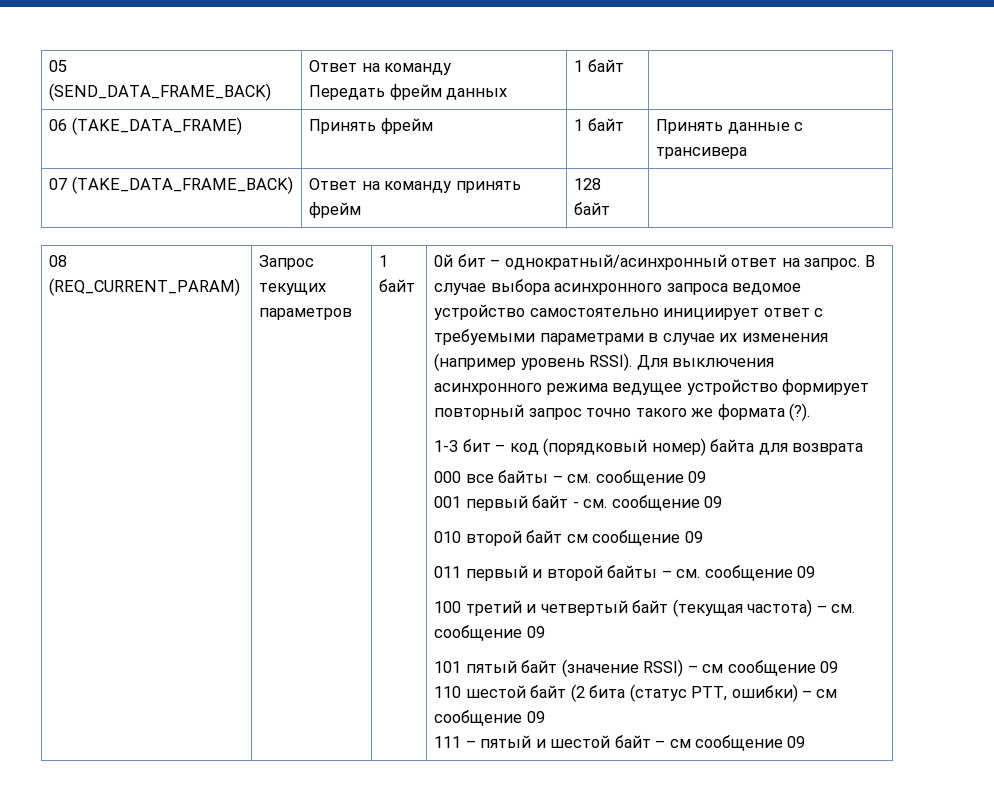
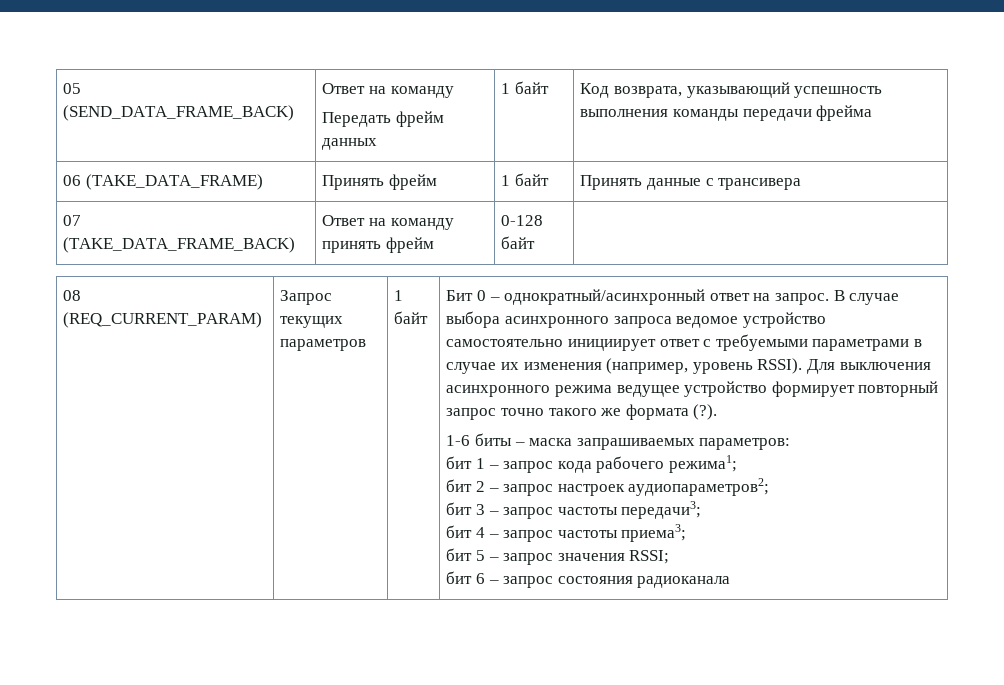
(624, 65) none -> [580,82,883,98] [580,105,873,121] Код возврата, указывающий успешность выполнения команды передачи фрейма
[574,178,602,190] 128 -> [501,215,544,226] 0-128
[434,254,486,267] 0й бит -> [446,290,487,301] Бит 0
[434,353,517,371] (например -> [606,358,689,374] (например,
[434,438,863,456] [434,470,707,486] [434,495,723,511] [434,530,703,546] [434,565,815,581] [434,599,855,617] [434,625,545,641] [434,659,838,677] [434,684,838,702] [434,710,545,726] [434,735,806,751] 1-3 бит – код (порядковый номер) байта для возврата // 000 все байты – см. сообщение 09 // 001 первый байт - см. сообщение 09 // 010 второй байт см сообщение 09 // 011 первый и второй байты – см. сообщение 09 // 100 третий и четвертый байт (текущая частота) – см. сообщение 09 // 101 пятый байт (значение RSSI) – см сообщение 09 // 110 шестой байт (2 бита (статус PTT, ошибки) – см сообщение 09 // 111 – пятый и шестой байт – см сообщение 09 -> [446,433,791,450] [446,455,737,473] [446,478,770,496] [446,501,702,519] [446,524,687,542] [446,548,670,565] [446,571,731,588] 1-6 биты – маска запрашиваемых параметров: // бит 1 – запрос кода рабочего режима1; // бит 2 – запрос настроек аудиопараметров2; // бит 3 – запрос частоты передачи3; // бит 4 – запрос частоты приема3; // бит 5 – запрос значения RSSI; // бит 6 – запрос состояния радиоканала

